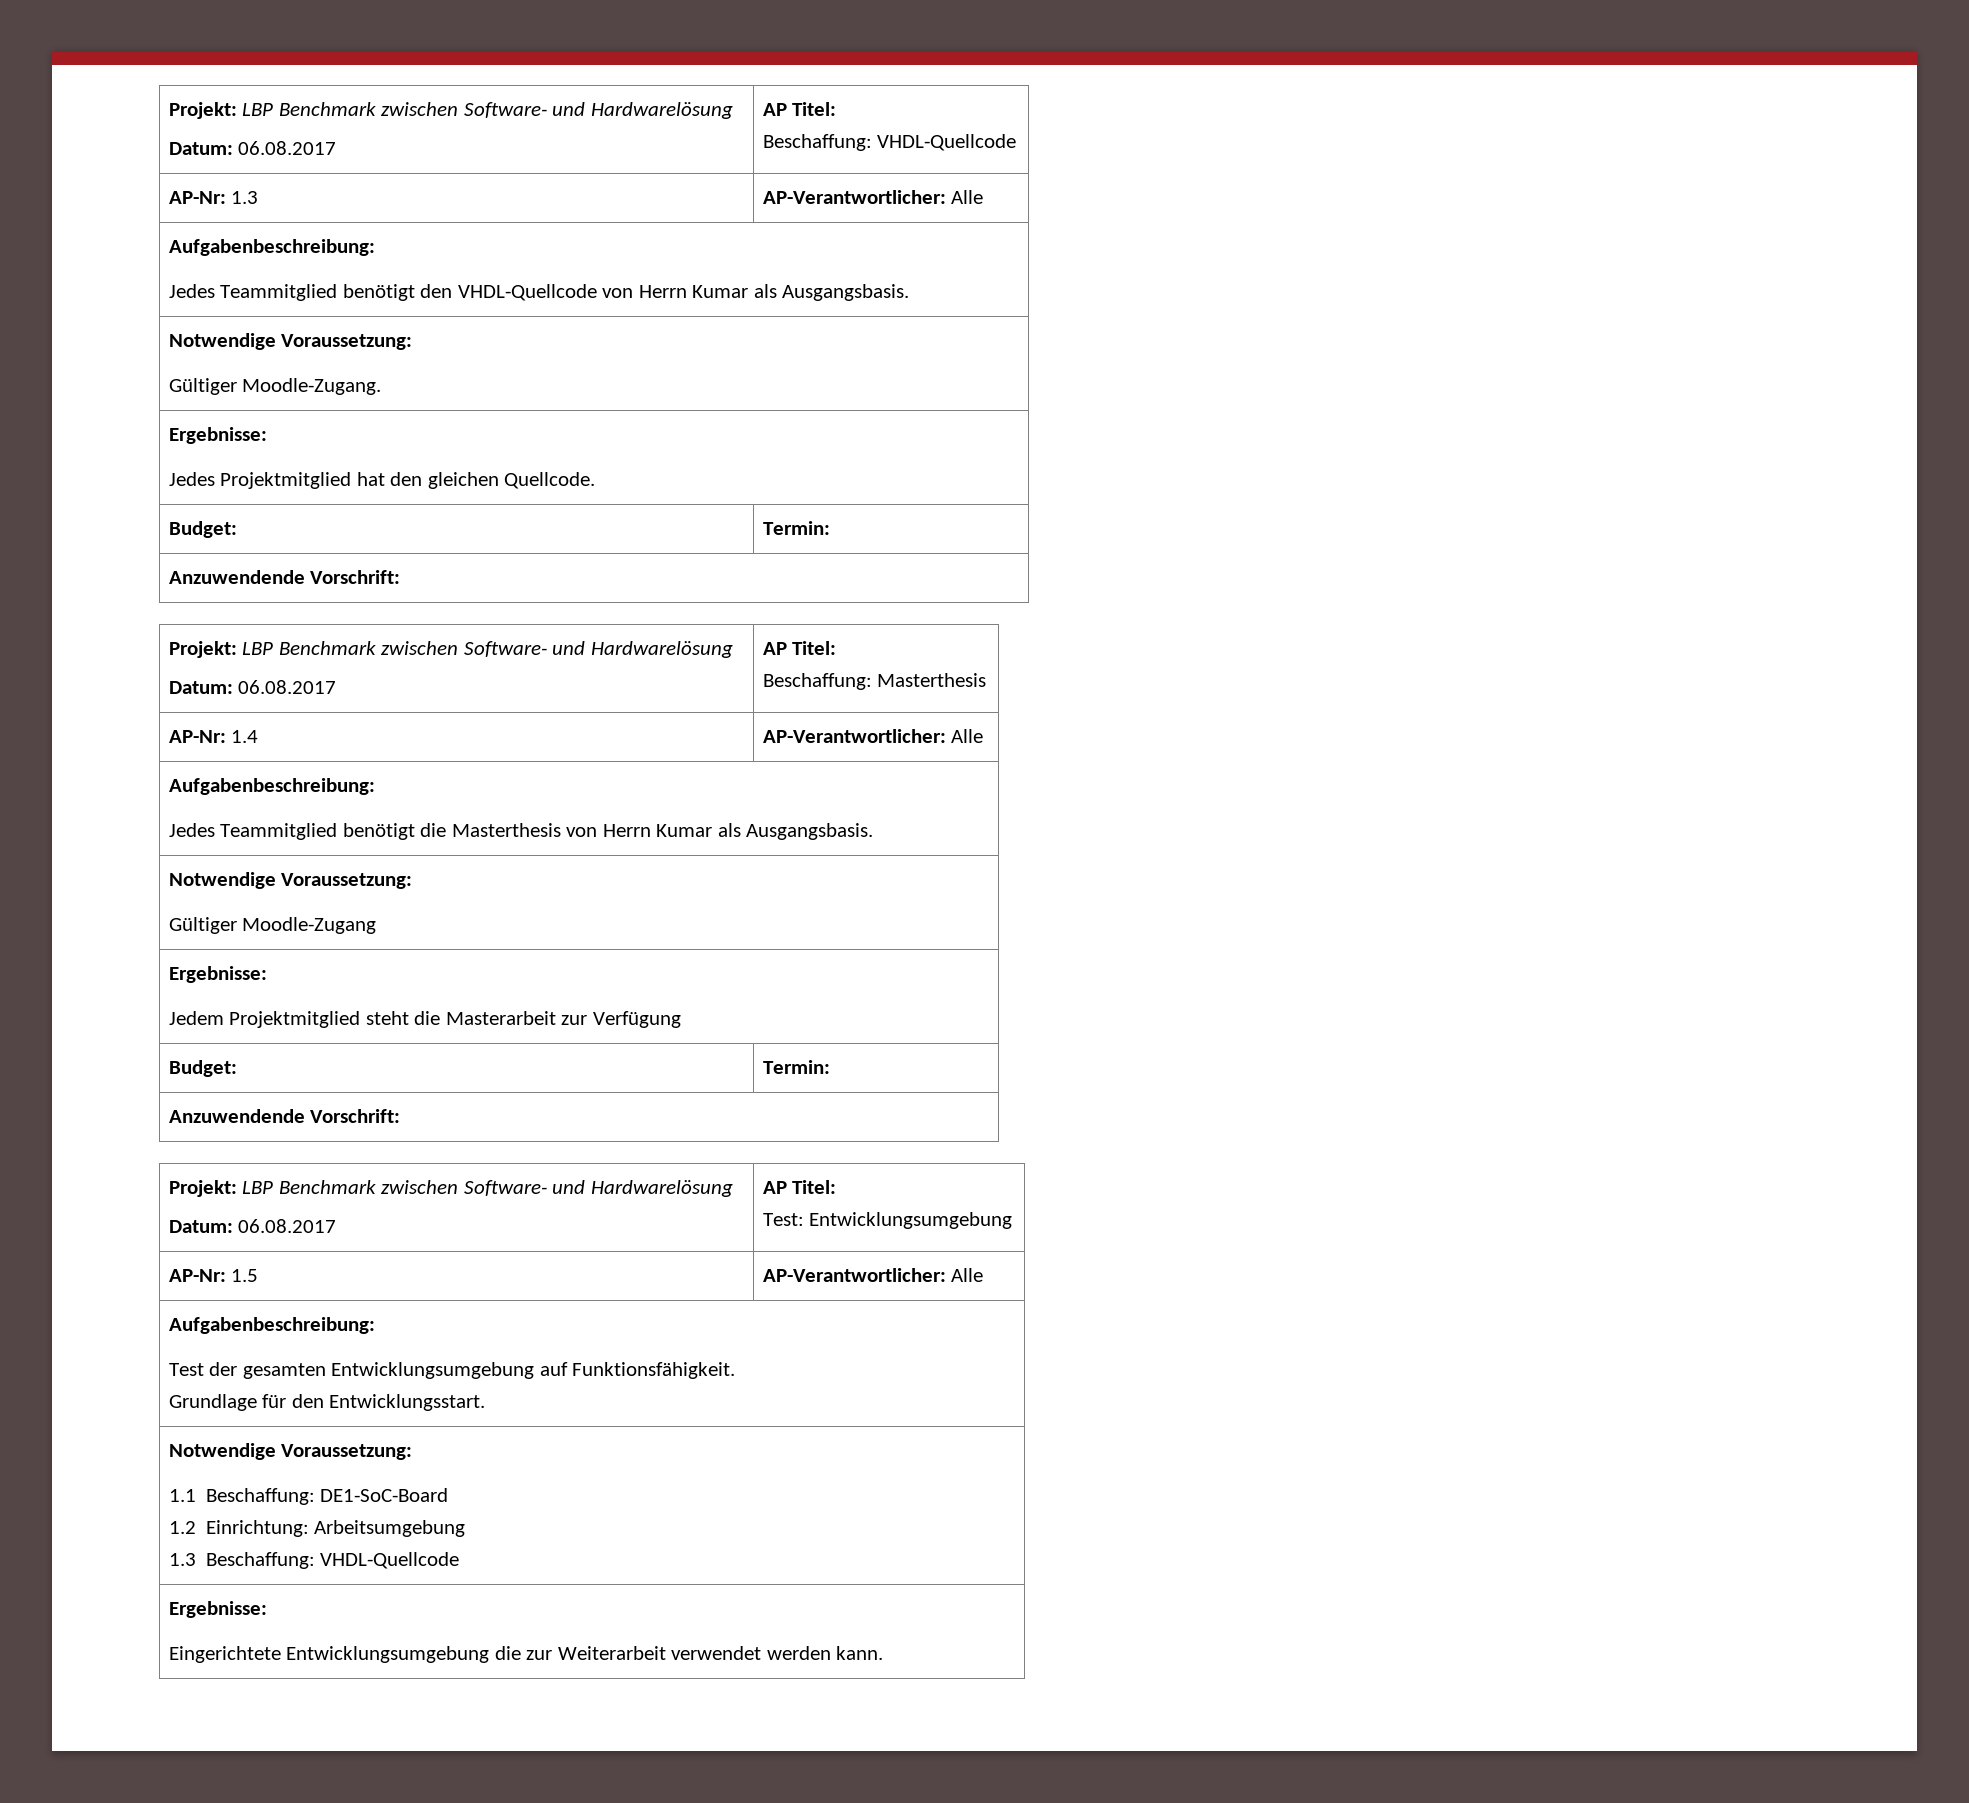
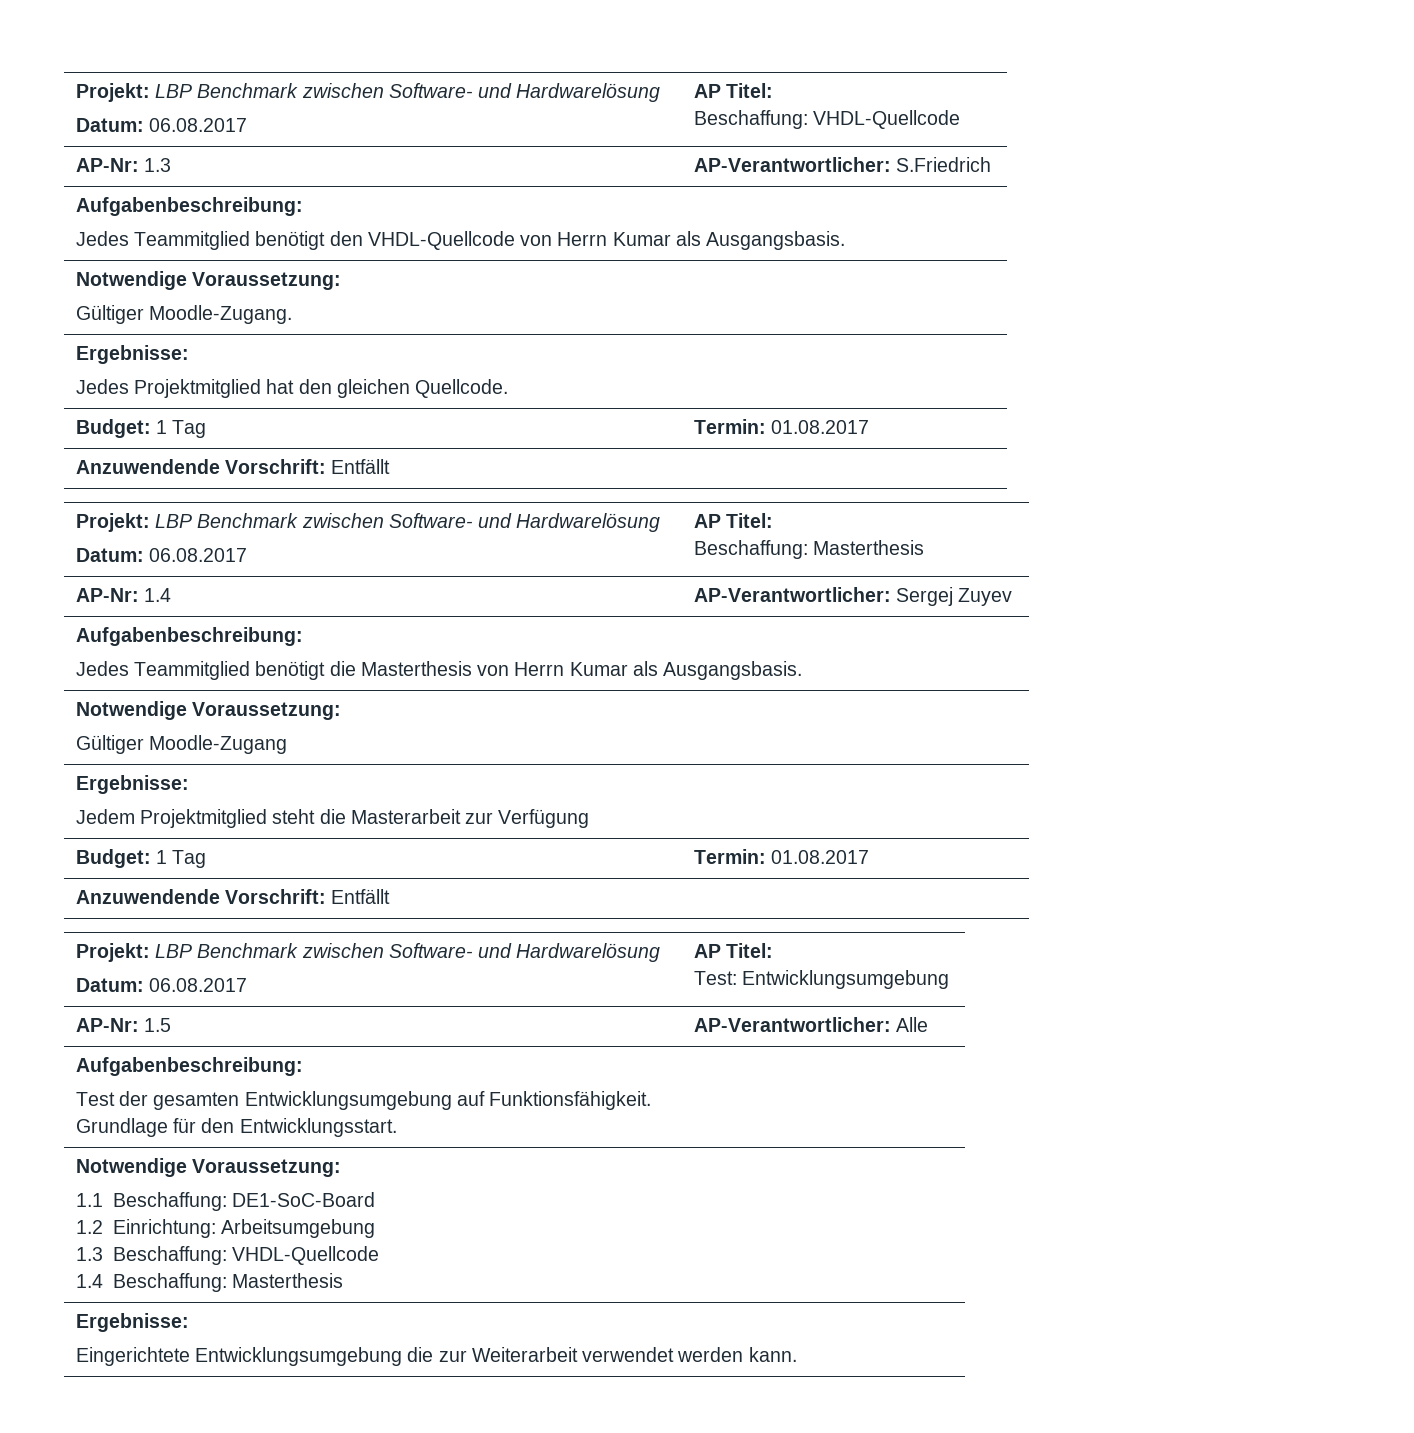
[951,190,984,204] Alle -> [896,157,992,172] S.Friedrich
[762,521,830,535] [168,570,401,584] | Termin: // Anzuwendende Vorschrift: -> [156,420,207,438] [693,419,870,434] [75,459,391,474] 1 Tag | Termin: 01.08.2017 // Anzuwendende Vorschrift: Entfällt
[951,729,984,743] Alle -> [896,587,1013,606] Sergej Zuyev
[762,1060,830,1074] [168,1109,401,1123] | Termin: // Anzuwendende Vorschrift: -> [156,850,207,868] [693,849,870,864] [75,889,391,904] 1 Tag | Termin: 01.08.2017 // Anzuwendende Vorschrift: Entfällt
(460, 1560) none -> [75,1273,343,1292] // 1.4 Beschaffung: Masterthesis

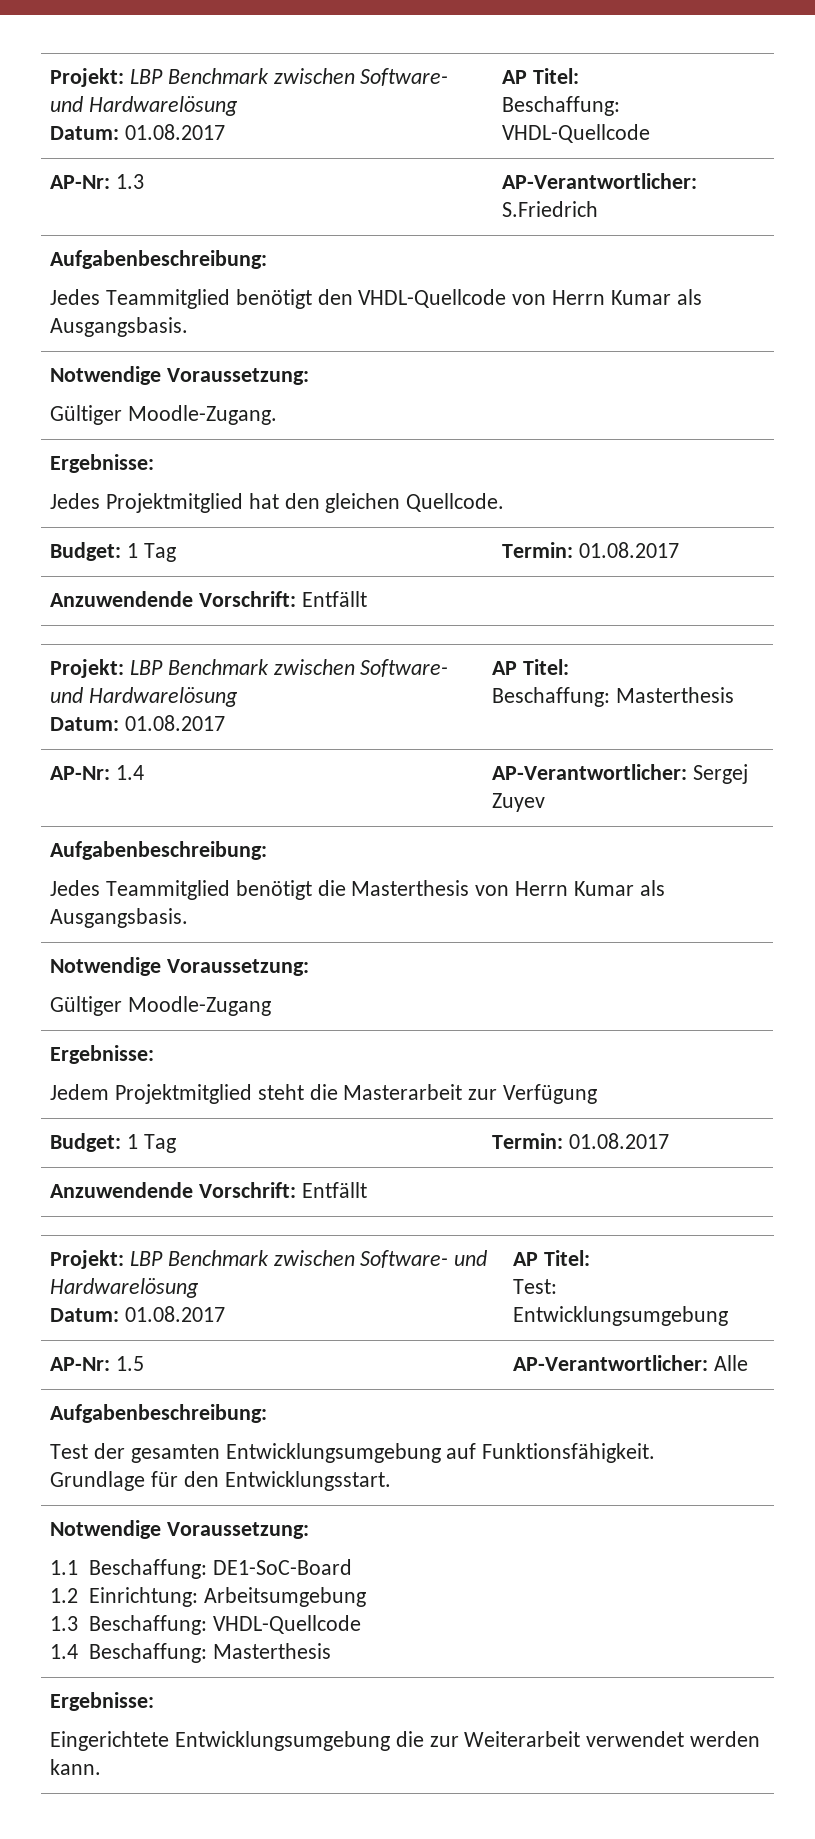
[75,83,661,102] [75,118,248,132] Projekt: LBP Benchmark zwischen Software- und Hardwarelösung // Datum: 06.08.2017 -> [50,68,449,87] [50,96,239,116] [50,124,226,140] Projekt: LBP Benchmark zwischen Software- und Hardwarelösung // Datum: 01.08.2017
[149,548,248,562] 06.08.2017 -> [125,715,226,731] 01.08.2017
[149,978,248,992] 06.08.2017 -> [125,1306,226,1322] 01.08.2017

